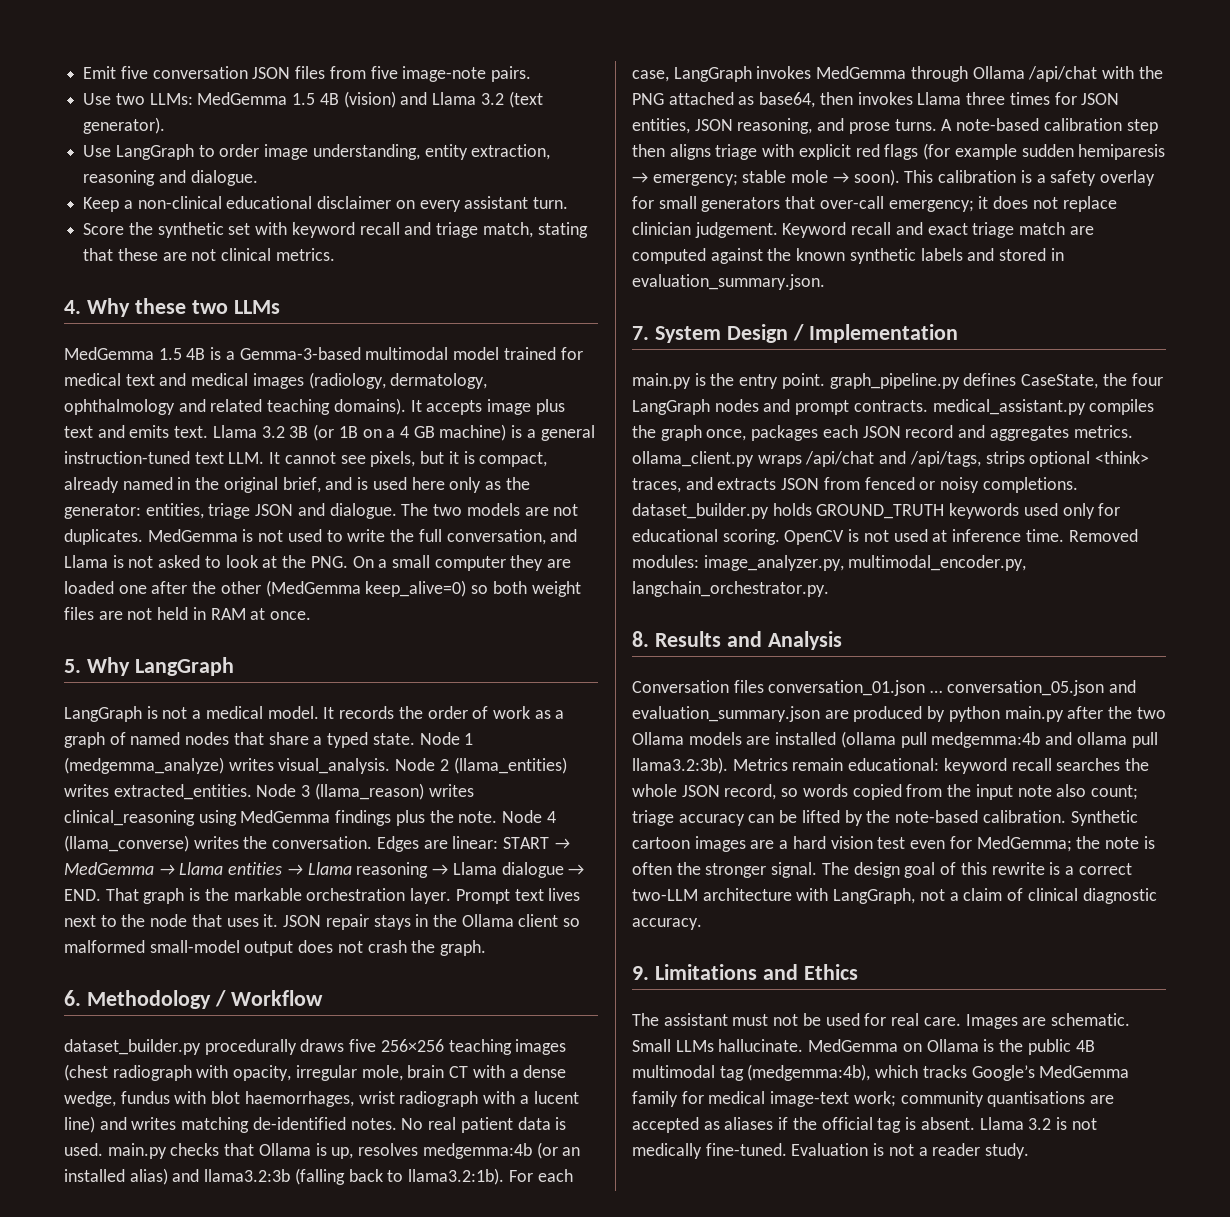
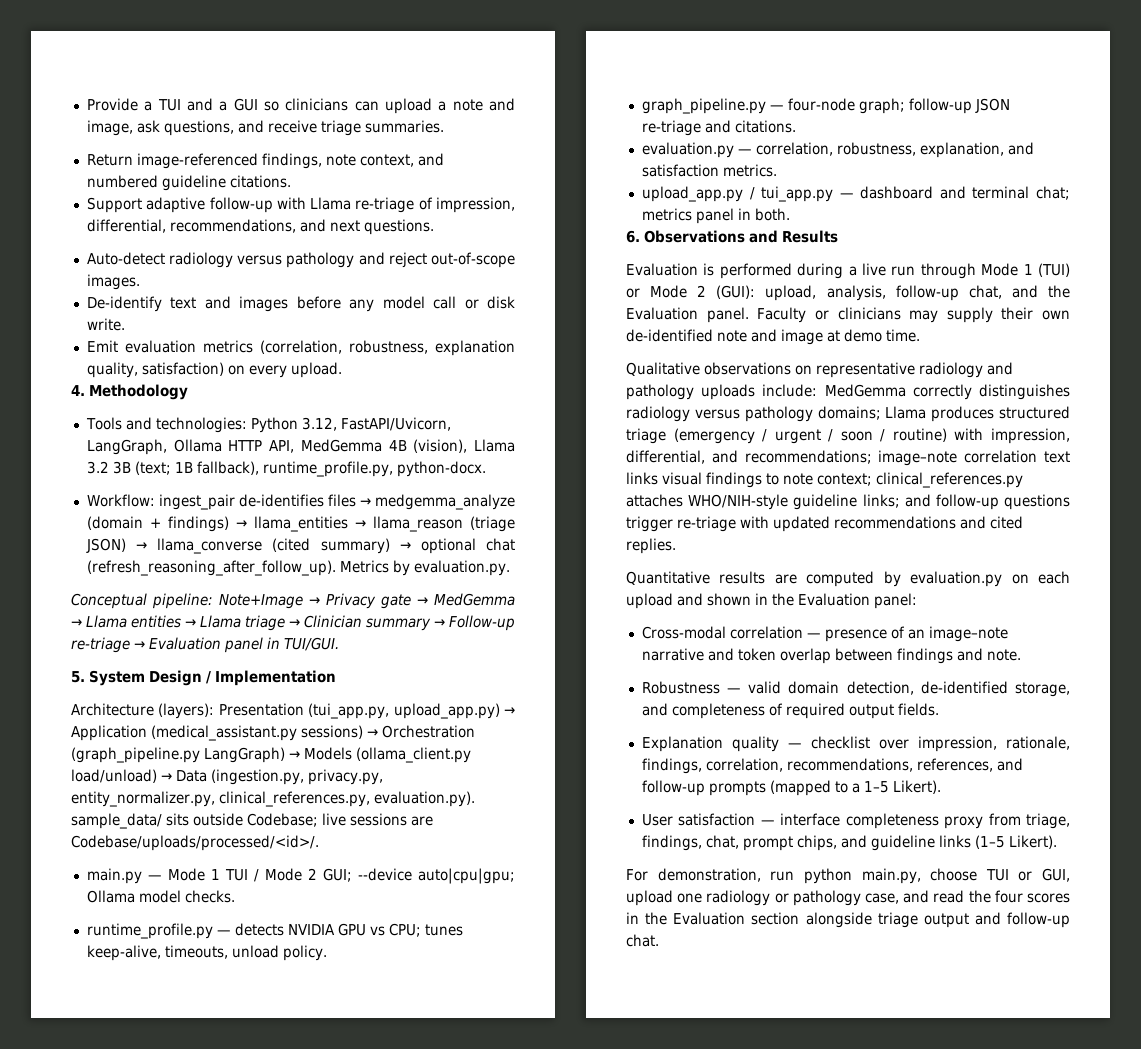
[83,66,532,82] [83,91,543,108] [83,117,166,134] [83,144,551,160] [83,170,258,186] [83,196,569,212] [83,222,588,238] [83,248,335,261] [64,298,280,317] [64,347,583,360] [64,372,488,389] [64,398,565,415] [64,424,595,441] [64,451,548,467] [64,477,530,493] [64,503,579,519] [64,529,578,545] [64,555,572,571] [64,580,581,597] [64,607,312,620] [64,657,234,676] [64,706,565,722] [64,732,474,748] [64,757,567,774] [64,783,474,800] [64,810,556,826] [64,835,550,852] Emit five conversation JSON files from five image-note pairs. // Use two LLMs: MedGemma 1.5 4B (vision) and Llama 3.2 (text generator). // Use LangGraph to order image understanding, entity extraction, reasoning and dialogue. // Keep a non-clinical educational disclaimer on every assistant turn. // Score the synthetic set with keyword recall and triage match, stating that these are not clinical metrics. // 4. Why these two LLMs // MedGemma 1.5 4B is a Gemma-3-based multimodal model trained for medical text and medical images (radiology, dermatology, ophthalmology and related teaching domains). It accepts image plus text and emits text. Llama 3.2 3B (or 1B on a 4 GB machine) is a general instruction-tuned text LLM. It cannot see pixels, but it is compact, already named in the original brief, and is used here only as the generator: entities, triage JSON and dialogue. The two models are not duplicates. MedGemma is not used to write the full conversation, and Llama is not asked to look at the PNG. On a small computer they are loaded one after the other (MedGemma keep_alive=0) so both weight files are not held in RAM at once. // 5. Why LangGraph // LangGraph is not a medical model. It records the order of work as a graph of named nodes that share a typed state. Node 1 (medgemma_analyze) writes visual_analysis. Node 2 (llama_entities) writes extracted_entities. Node 3 (llama_reason) writes clinical_reasoning using MedGemma findings plus the note. Node 4 (llama_converse) writes the conversation. Edges are linear: START -> [86,98,515,114] [86,120,444,136] [86,153,444,169] [86,175,291,191] [86,197,515,213] [86,219,434,235] [86,252,515,268] [86,274,140,290] [86,296,515,312] [86,318,125,331] [86,340,515,356] [86,362,342,378] [71,384,188,400] [85,417,451,433] [86,439,515,455] [86,461,486,477] [86,494,515,510] [86,516,515,532] [85,538,515,554] [86,560,510,576] [71,593,411,609] Provide a TUI and a GUI so clinicians can upload a note and image, ask questions, and receive triage summaries. // Return image-referenced findings, note context, and numbered guideline citations. // Support adaptive follow-up with Llama re-triage of impression, differential, recommendations, and next questions. // Auto-detect radiology versus pathology and reject out-of-scope images. // De-identify text and images before any model call or disk write. // Emit evaluation metrics (correlation, robustness, explanation quality, satisfaction) on every upload. // 4. Methodology // Tools and technologies: Python 3.12, FastAPI/Uvicorn, LangGraph, Ollama HTTP API, MedGemma 4B (vision), Llama 3.2 3B (text; 1B fallback), runtime_profile.py, python-docx. // Workflow: ingest_pair de-identifies files → medgemma_analyze (domain + findings) → llama_entities → llama_reason (triage JSON) → llama_converse (cited summary) → optional chat (refresh_reasoning_after_follow_up). Metrics by evaluation.py. // Conceptual pipeline: Note+Image → Privacy gate
[356,862,585,878] [64,888,581,904] [64,914,581,930] [64,940,487,956] [64,990,323,1009] [64,1039,567,1055] [64,1064,567,1081] [64,1091,579,1107] [64,1116,567,1133] [64,1142,581,1159] [64,1168,573,1185] [632,66,1163,82] [632,92,1120,108] [632,118,1158,134] [632,143,1166,160] [632,169,1155,186] [632,196,1117,212] [632,222,1094,238] [632,248,1064,264] [632,274,825,290] [632,324,958,343] [632,373,1163,389] [632,399,1155,415] [632,425,1133,441] [632,451,1150,467] [632,477,1078,493] [632,503,1121,519] [632,529,1138,545] [632,555,1027,571] [632,581,829,597] [632,631,842,650] [632,680,1136,696] [632,706,1166,722] [632,731,1158,748] [632,757,1150,774] [632,784,1138,800] [632,810,1138,826] [632,836,1155,852] [632,862,1132,878] [632,888,1157,904] [632,918,702,930] [632,964,858,980] [632,1013,1130,1029] [632,1039,1095,1055] [632,1064,1130,1081] [632,1091,1115,1107] [632,1117,1097,1133] [632,1143,1030,1159] reasoning → Llama dialogue → END. That graph is the markable orchestration layer. Prompt text lives next to the node that uses it. JSON repair stays in the Ollama client so malformed small-model output does not crash the graph. // 6. Methodology / Workflow // dataset_builder.py procedurally draws five 256×256 teaching images (chest radiograph with opacity, irregular mole, brain CT with a dense wedge, fundus with blot haemorrhages, wrist radiograph with a lucent line) and writes matching de-identified notes. No real patient data is used. main.py checks that Ollama is up, resolves medgemma:4b (or an installed alias) and llama3.2:3b (falling back to llama3.2:1b). For each case, LangGraph invokes MedGemma through Ollama /api/chat with the PNG attached as base64, then invokes Llama three times for JSON entities, JSON reasoning, and prose turns. A note-based calibration step then aligns triage with explicit red flags (for example sudden hemiparesis → emergency; stable mole → soon). This calibration is a safety overlay for small generators that over-call emergency; it does not replace clinician judgement. Keyword recall and exact triage match are computed against the known synthetic labels and stored in evaluation_summary.json. // 7. System Design / Implementation // main.py is the entry point. graph_pipeline.py defines CaseState, the four LangGraph nodes and prompt contracts. medical_assistant.py compiles the graph once, packages each JSON record and aggregates metrics. ollama_client.py wraps /api/chat and /api/tags, strips optional <think> traces, and extracts JSON from fenced or noisy completions. dataset_builder.py holds GROUND_TRUTH keywords used only for educational scoring. OpenCV is not used at inference time. Removed modules: image_analyzer.py, multimodal_encoder.py, langchain_orchestrator.py. // 8. Results and Analysis // Conversation files conversation_01.json … conversation_05.json and evaluation_summary.json are produced by python main.py after the two Ollama models are installed (ollama pull medgemma:4b and ollama pull llama3.2:3b). Metrics remain educational: keyword recall searches the whole JSON record, so words copied from the input note also count; triage accuracy can be lifted by the note-based calibration. Synthetic cartoon images are a hard vision test even for MedGemma; the note is often the stronger signal. The design goal of this rewrite is a correct two-LLM architecture with LangGraph, not a claim of clinical diagnostic accuracy. // 9. Limitations and Ethics // The assistant must not be used for real care. Images are schematic. Small LLMs hallucinate. MedGemma on Ollama is the public 4B multimodal tag (medgemma:4b), which tracks Google’s MedGemma family for medical image-text work; community quantisations are accepted as aliases if the official tag is absent. Llama 3.2 is not medically fine-tuned. Evaluation is not a reader study. -> [245,615,515,631] [71,637,339,653] [71,670,336,686] [71,703,515,719] [71,725,475,741] [71,747,471,763] [71,769,383,785] [71,791,475,807] [71,813,433,829] [71,835,319,851] [86,868,515,884] [86,890,235,903] [86,923,463,939] [86,945,327,961] [641,98,1010,114] [641,120,796,136] [641,142,1034,158] [641,164,777,177] [641,186,1070,202] [641,208,790,224] [626,230,838,243] [626,263,1070,279] [626,285,1070,301] [626,307,1070,323] [626,329,920,345] [626,362,1013,378] [626,384,1070,400] [626,406,1070,422] [626,428,1070,444] [626,450,1070,466] [626,472,1023,488] [626,494,1070,510] [626,516,1023,532] [626,538,676,554] [626,571,1070,587] [626,593,917,609] [641,626,1008,642] [641,648,1021,664] [641,681,1070,697] [641,703,939,719] [641,736,1070,752] [641,758,1023,774] [641,780,941,796] [641,813,1070,829] [641,835,1057,851] [626,868,1070,884] [626,890,1070,906] [626,912,1070,928] [626,934,659,947] triage → Clinician summary → Follow-up re-triage → Evaluation panel in TUI/GUI. // 5. System Design / Implementation // Architecture (layers): Presentation (tui_app.py, upload_app.py) → Application (medical_assistant.py sessions) → Orchestration (graph_pipeline.py LangGraph) → Models (ollama_client.py load/unload) → Data (ingestion.py, privacy.py, entity_normalizer.py, clinical_references.py, evaluation.py). sample_data/ sits outside Codebase; live sessions are Codebase/uploads/processed/<id>/. // main.py — Mode 1 TUI / Mode 2 GUI; --device auto|cpu|gpu; Ollama model checks. // runtime_profile.py — detects NVIDIA GPU vs CPU; tunes keep-alive, timeouts, unload policy. // graph_pipeline.py — four-node graph; follow-up JSON re-triage and citations. // evaluation.py — correlation, robustness, explanation, and satisfaction metrics. // upload_app.py / tui_app.py — dashboard and terminal chat; metrics panel in both. // 6. Observations and Results // Evaluation is performed during a live run through Mode 1 (TUI) or Mode 2 (GUI): upload, analysis, follow-up chat, and the Evaluation panel. Faculty or clinicians may supply their own de-identified note and image at demo time. // Qualitative observations on representative radiology and pathology uploads include: MedGemma correctly distinguishes radiology versus pathology domains; Llama produces structured triage (emergency / urgent / soon / routine) with impression, differential, and recommendations; image–note correlation text links visual findings to note context; clinical_references.py attaches WHO/NIH-style guideline links; and follow-up questions trigger re-triage with updated recommendations and cited replies. // Quantitative results are computed by evaluation.py on each upload and shown in the Evaluation panel: // Cross-modal correlation — presence of an image–note narrative and token overlap between findings and note. // Robustness — valid domain detection, de-identified storage, and completeness of required output fields. // Explanation quality — checklist over impression, rationale, findings, correlation, recommendations, references, and follow-up prompts (mapped to a 1–5 Likert). // User satisfaction — interface completeness proxy from triage, findings, chat, prompt chips, and guideline links (1–5 Likert). // For demonstration, run python main.py, choose TUI or GUI, upload one radiology or pathology case, and read the four scores in the Evaluation section alongside triage output and follow-up chat.

